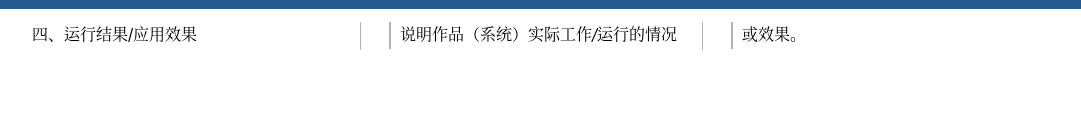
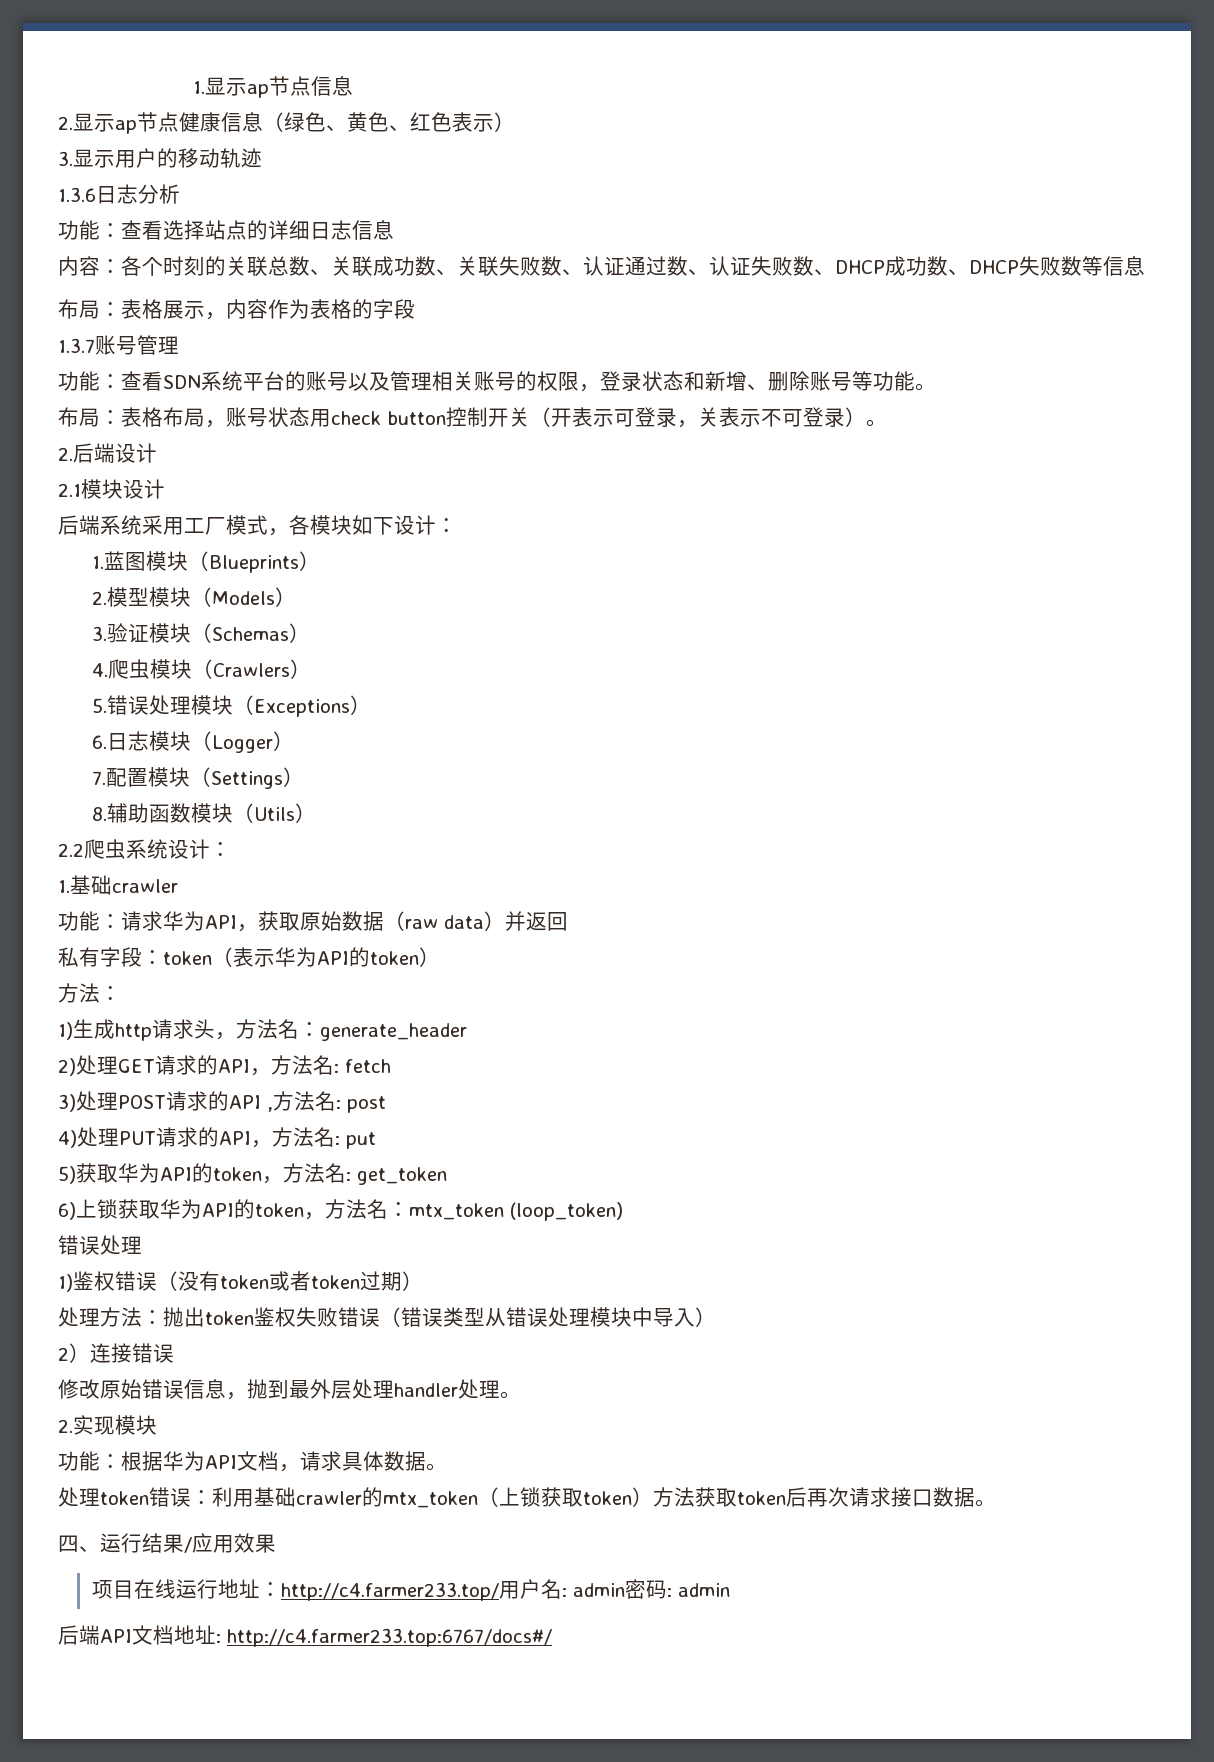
(32, 34) none -> [192,76,353,98] [58,112,515,134] [58,148,262,168] [58,184,180,204] [58,220,394,240] [58,256,1145,277] [58,299,415,320] [58,335,179,355] [58,371,936,392] [58,407,887,428] [58,443,157,463] [58,479,165,499] [58,515,457,536] [91,551,320,573] [91,587,296,607] [91,623,310,643] [91,659,311,679] [91,695,371,717] [91,731,294,753] [91,767,304,789] [91,803,316,823] [58,839,231,859] [58,875,178,895] [58,911,568,932] [58,947,440,967] [58,983,121,1003] [58,1019,467,1041] [58,1055,391,1076] [58,1091,386,1113] [58,1127,376,1149] [58,1163,447,1185] [58,1199,623,1221] [58,1235,142,1255] [58,1271,423,1292] [58,1307,716,1327] [58,1343,174,1363] [58,1379,521,1400] [58,1415,157,1435] [58,1451,447,1472] [58,1487,996,1508] 1.显示ap节点信息 // 2.显示ap节点健康信息（绿色、黄色、红色表示） // 3.显示用户的移动轨迹 // 1.3.6日志分析 // 功能：查看选择站点的详细日志信息 // 内容：各个时刻的关联总数、关联成功数、关联失败数、认证通过数、认证失败数、DHCP成功数、DHCP失败数等信息 // 布局：表格展示，内容作为表格的字段 // 1.3.7账号管理 // 功能：查看SDN系统平台的账号以及管理相关账号的权限，登录状态和新增、删除账号等功能。 // 布局：表格布局，账号状态用check button控制开关（开表示可登录，关表示不可登录）。 // 2.后端设计 // 2.1模块设计 // 后端系统采用工厂模式，各模块如下设计： // 1.蓝图模块（Blueprints） // 2.模型模块（Models） // 3.验证模块（Schemas） // 4.爬虫模块（Crawlers） // 5.错误处理模块（Exceptions） // 6.日志模块（Logger） // 7.配置模块（Settings） // 8.辅助函数模块（Utils） // 2.2爬虫系统设计： // 1.基础crawler // 功能：请求华为API，获取原始数据（raw data）并返回 // 私有字段：token（表示华为API的token） // 方法： // 1)生成http请求头，方法名：generate_header // 2)处理GET请求的API，方法名: fetch // 3)处理POST请求的API ,方法名: post // 4)处理PUT请求的API，方法名: put // 5)获取华为API的token，方法名: get_token // 6)上锁获取华为API的token，方法名：mtx_token (loop_token) // 错误处理 // 1)鉴权错误（没有token或者token过期） // 处理方法：抛出token鉴权失败错误（错误类型从错误处理模块中导入） // 2）连接错误 // 修改原始错误信息，抛到最外层处理handler处理。 // 2.实现模块 // 功能：根据华为API文档，请求具体数据。 // 处理token错误：利用基础crawler的mtx_token（上锁获取token）方法获取token后再次请求接口数据。 //
[399,26,806,43] 说明作品（系统）实际工作/运行的情况或效果。 -> [91,1579,730,1601] [58,1625,552,1647] 项目在线运行地址：http://c4.farmer233.top/用户名: admin密码: admin // 后端API文档地址: http://c4.farmer233.top:6767/docs#/

